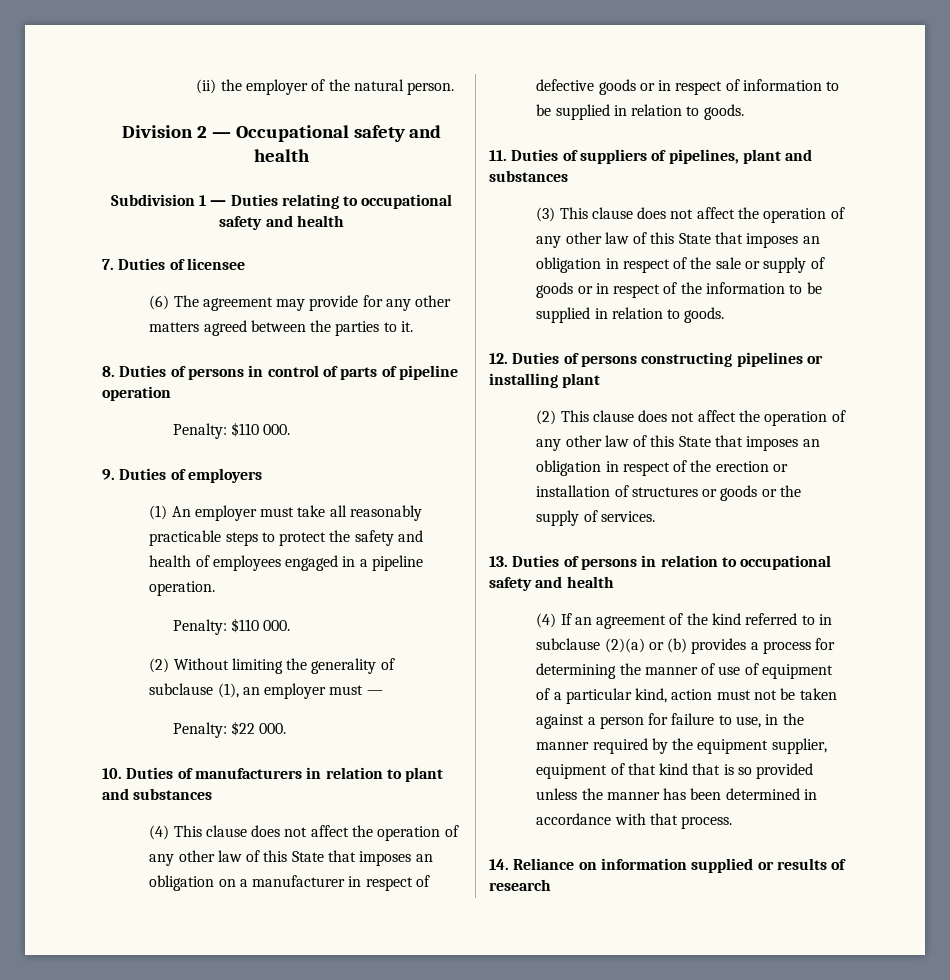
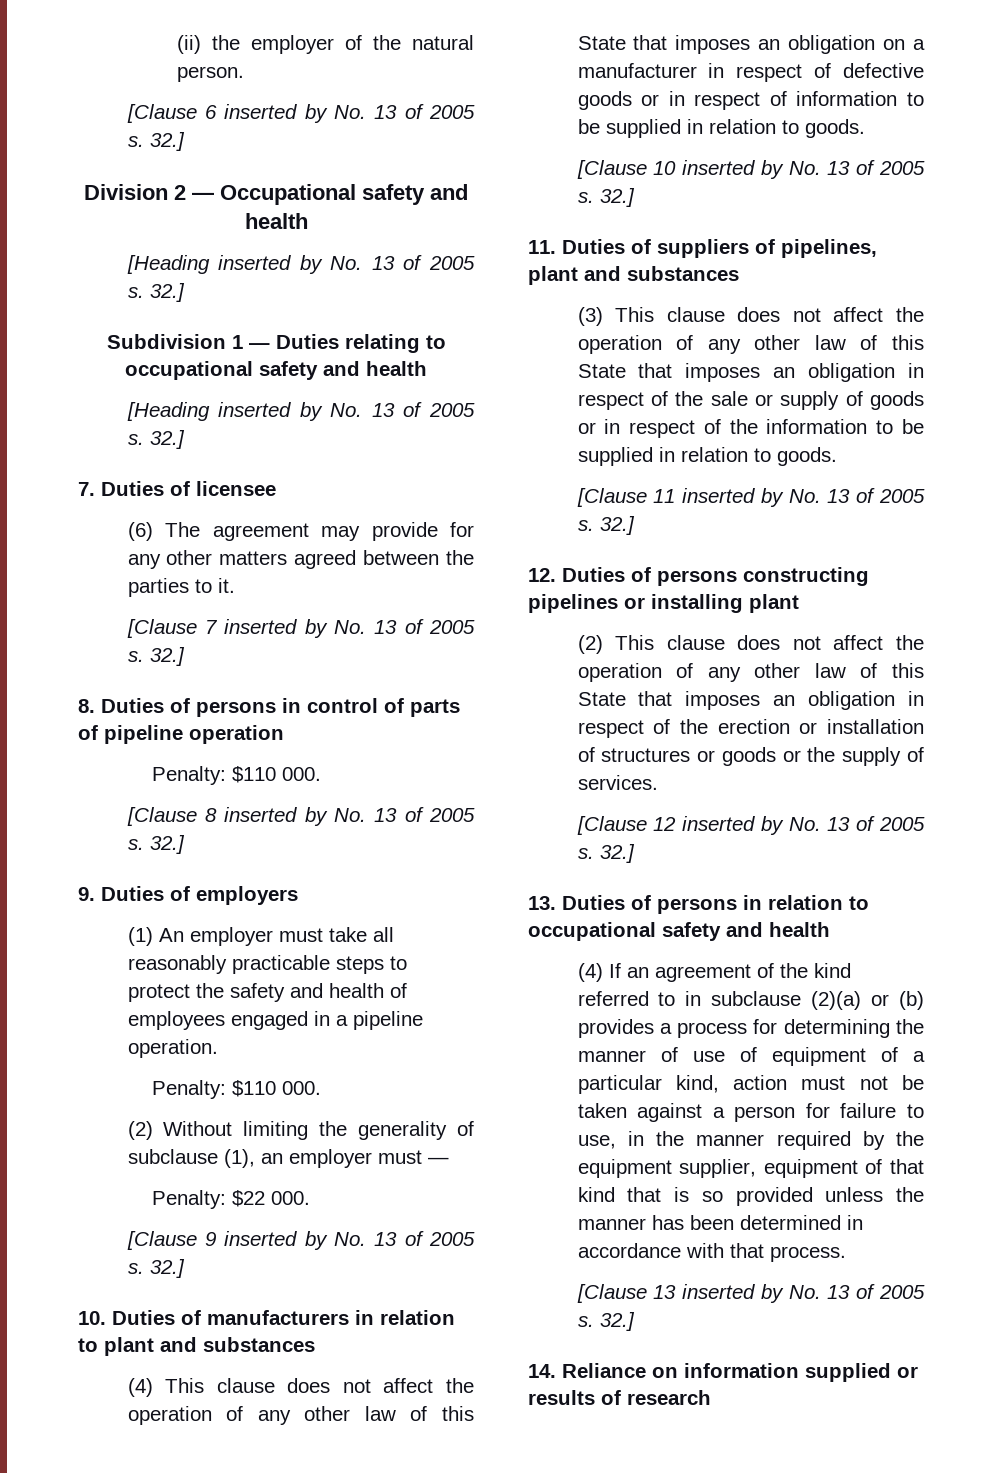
(455, 88) none -> [126,104,475,123] [127,132,185,151] // [Clause 6 inserted by No. 13 of 2005 s. 32.]
(310, 155) none -> [126,255,476,274] [127,283,185,302] // [Heading inserted by No. 13 of 2005 s. 32.]
(344, 221) none -> [126,402,476,421] [127,430,185,449] // [Heading inserted by No. 13 of 2005 s. 32.]
(414, 326) none -> [126,619,475,638] [127,647,185,666] // [Clause 7 inserted by No. 13 of 2005 s. 32.]
(291, 429) none -> [126,807,475,826] [127,835,185,854] // [Clause 8 inserted by No. 13 of 2005 s. 32.]
(287, 728) none -> [126,1231,475,1250] [127,1259,185,1278] // [Clause 9 inserted by No. 13 of 2005 s. 32.]
(744, 112) none -> [576,160,925,179] [577,188,635,207] // [Clause 10 inserted by No. 13 of 2005 s. 32.]
(725, 315) none -> [576,488,925,507] [577,516,635,535] // [Clause 11 inserted by No. 13 of 2005 s. 32.]
(655, 516) none -> [576,816,925,835] [577,844,635,863] // [Clause 12 inserted by No. 13 of 2005 s. 32.]
(733, 822) none -> [576,1284,925,1303] [577,1312,635,1331] // [Clause 13 inserted by No. 13 of 2005 s. 32.]

